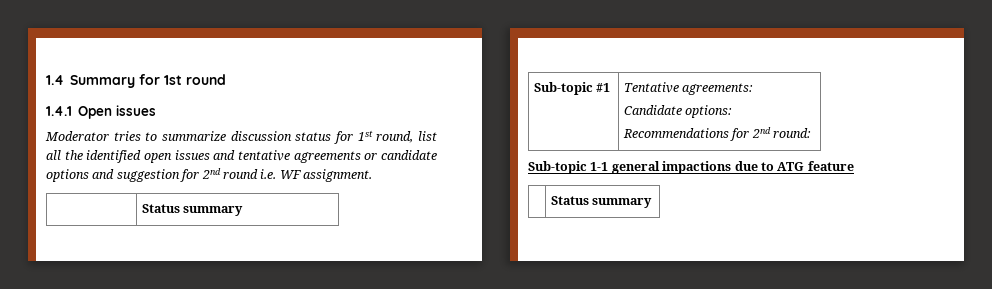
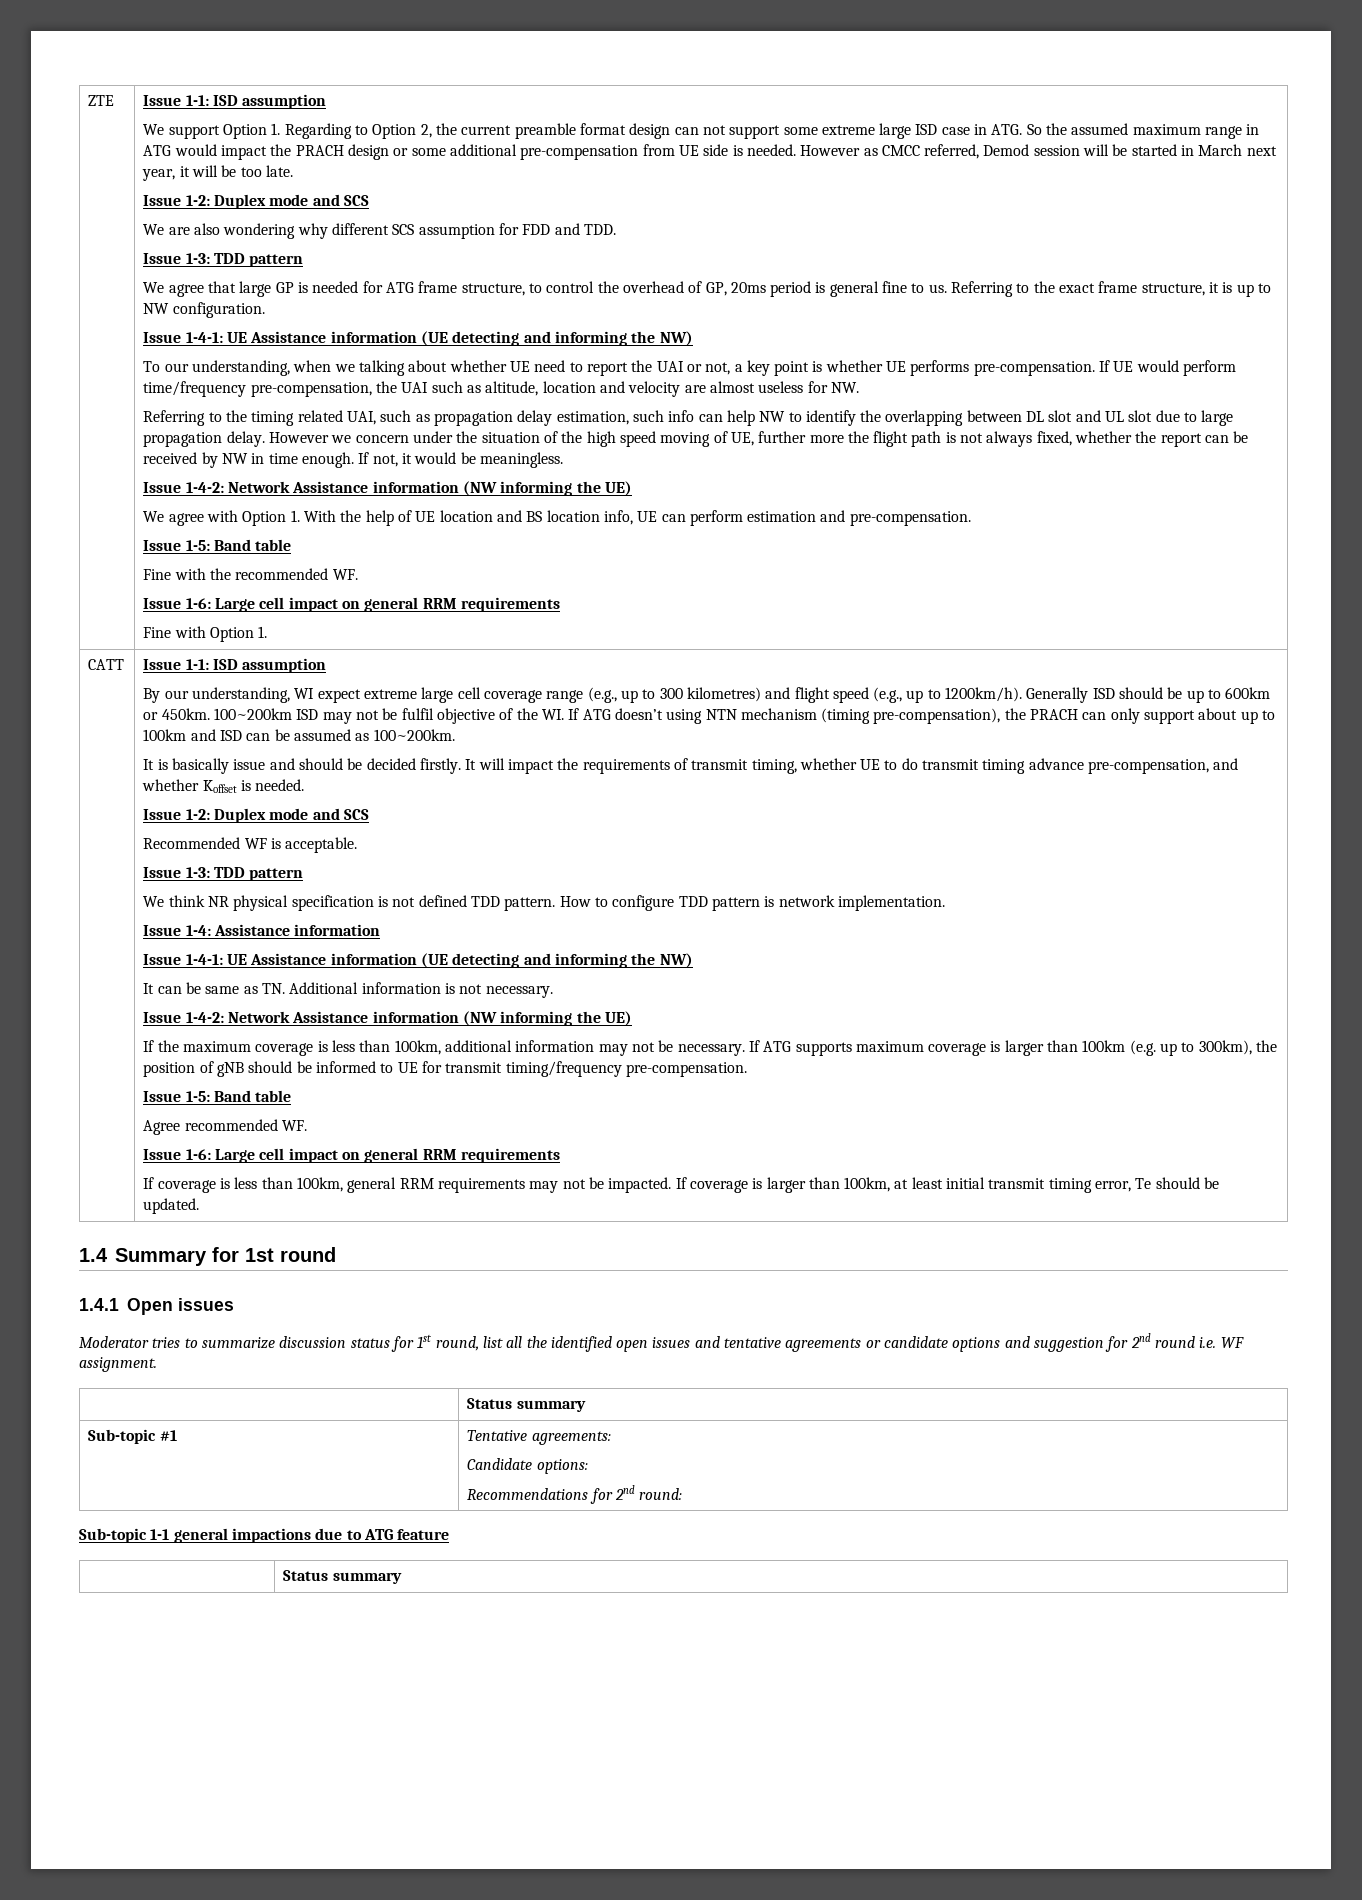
(46, 80) none -> [88,95,115,106] [143,94,327,109] [143,123,1260,139] [143,144,1277,160] [142,165,293,181] [143,194,369,209] [143,223,616,239] [143,253,304,267] [143,281,1271,297] [143,302,265,318] [143,331,693,346] [143,360,1237,376] [143,381,859,397] [143,410,1234,426] [143,431,1249,447] [143,452,563,468] [143,481,632,496] [143,510,971,526] [143,539,292,551] [143,568,358,580] [143,597,560,612] [143,626,268,642] [88,659,125,670] [143,658,327,673] [143,687,1271,703] [143,708,1276,724] [143,729,455,741] [143,758,1239,774] [142,779,305,793] [143,808,369,823] [143,837,358,853] [143,867,304,881] [143,895,945,911] [143,924,381,936] [143,953,693,968] [143,982,553,998] [143,1011,632,1026] [143,1040,1278,1056] [143,1061,747,1077] [143,1090,292,1102] [143,1119,308,1135] [143,1148,560,1163] [143,1177,1220,1193] [143,1198,200,1214] ZTE | Issue 1-1: ISD assumption // We support Option 1. Regarding to Option 2, the current preamble format design can not support some extreme large ISD case in ATG. So the assumed maximum range in ATG would impact the PRACH design or some additional pre-compensation from UE side is needed. However as CMCC referred, Demod session will be started in March next year, it will be too late. // Issue 1-2: Duplex mode and SCS // We are also wondering why different SCS assumption for FDD and TDD. // Issue 1-3: TDD pattern // We agree that large GP is needed for ATG frame structure, to control the overhead of GP, 20ms period is general fine to us. Referring to the exact frame structure, it is up to NW configuration. // Issue 1-4-1: UE Assistance information (UE detecting and informing the NW) // To our understanding, when we talking about whether UE need to report the UAI or not, a key point is whether UE performs pre-compensation. If UE would perform time/frequency pre-compensation, the UAI such as altitude, location and velocity are almost useless for NW. // Referring to the timing related UAI, such as propagation delay estimation, such info can help NW to identify the overlapping between DL slot and UL slot due to large propagation delay. However we concern under the situation of the high speed moving of UE, further more the flight path is not always fixed, whether the report can be received by NW in time enough. If not, it would be meaningless. // Issue 1-4-2: Network Assistance information (NW informing the UE) // We agree with Option 1. With the help of UE location and BS location info, UE can perform estimation and pre-compensation. // Issue 1-5: Band table // Fine with the recommended WF. // Issue 1-6: Large cell impact on general RRM requirements // Fine with Option 1. // CATT | Issue 1-1: ISD assumption // By our understanding, WI expect extreme large cell coverage range (e.g., up to 300 kilometres) and flight speed (e.g., up to 1200km/h). Generally ISD should be up to 600km or 450km. 100~200km ISD may not be fulfil objective of the WI. If ATG doesn’t using NTN mechanism (timing pre-compensation), the PRACH can only support about up to 100km and ISD can be assumed as 100~200km. // It is basically issue and should be decided firstly. It will impact the requirements of transmit timing, whether UE to do transmit timing advance pre-compensation, and whether Koffset is needed. // Issue 1-2: Duplex mode and SCS // Recommended WF is acceptable. // Issue 1-3: TDD pattern // We think NR physical specification is not defined TDD pattern. How to configure TDD pattern is network implementation. // Issue 1-4: Assistance information // Issue 1-4-1: UE Assistance information (UE detecting and informing the NW) // It can be same as TN. Additional information is not necessary. // Issue 1-4-2: Network Assistance information (NW informing the UE) // If the maximum coverage is less than 100km, additional information may not be necessary. If ATG supports maximum coverage is larger than 100km (e.g. up to 300km), the position of gNB should be informed to UE for transmit timing/frequency pre-compensation. // Issue 1-5: Band table // Agree recommended WF. // Issue 1-6: Large cell impact on general RRM requirements // If coverage is less than 100km, general RRM requirements may not be impacted. If coverage is larger than 100km, at least initial transmit timing error, Te should be updated. //

